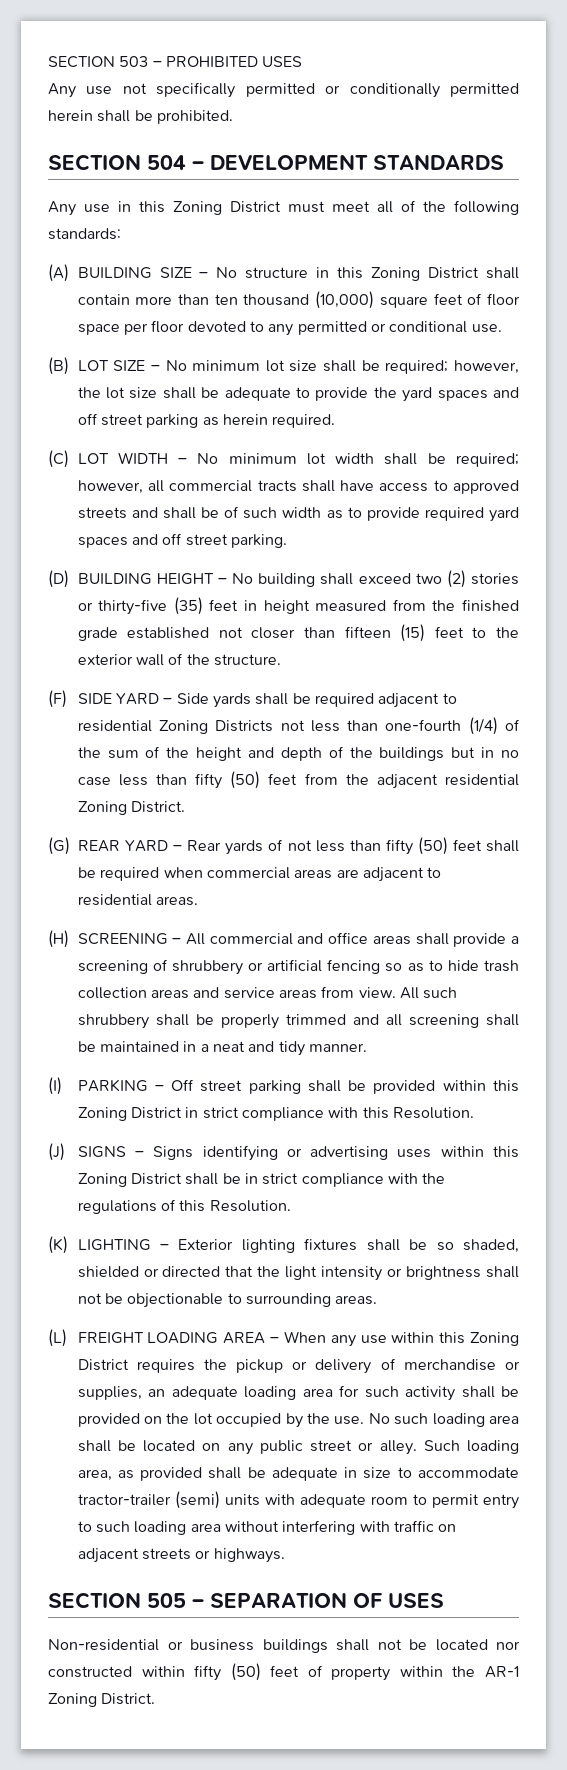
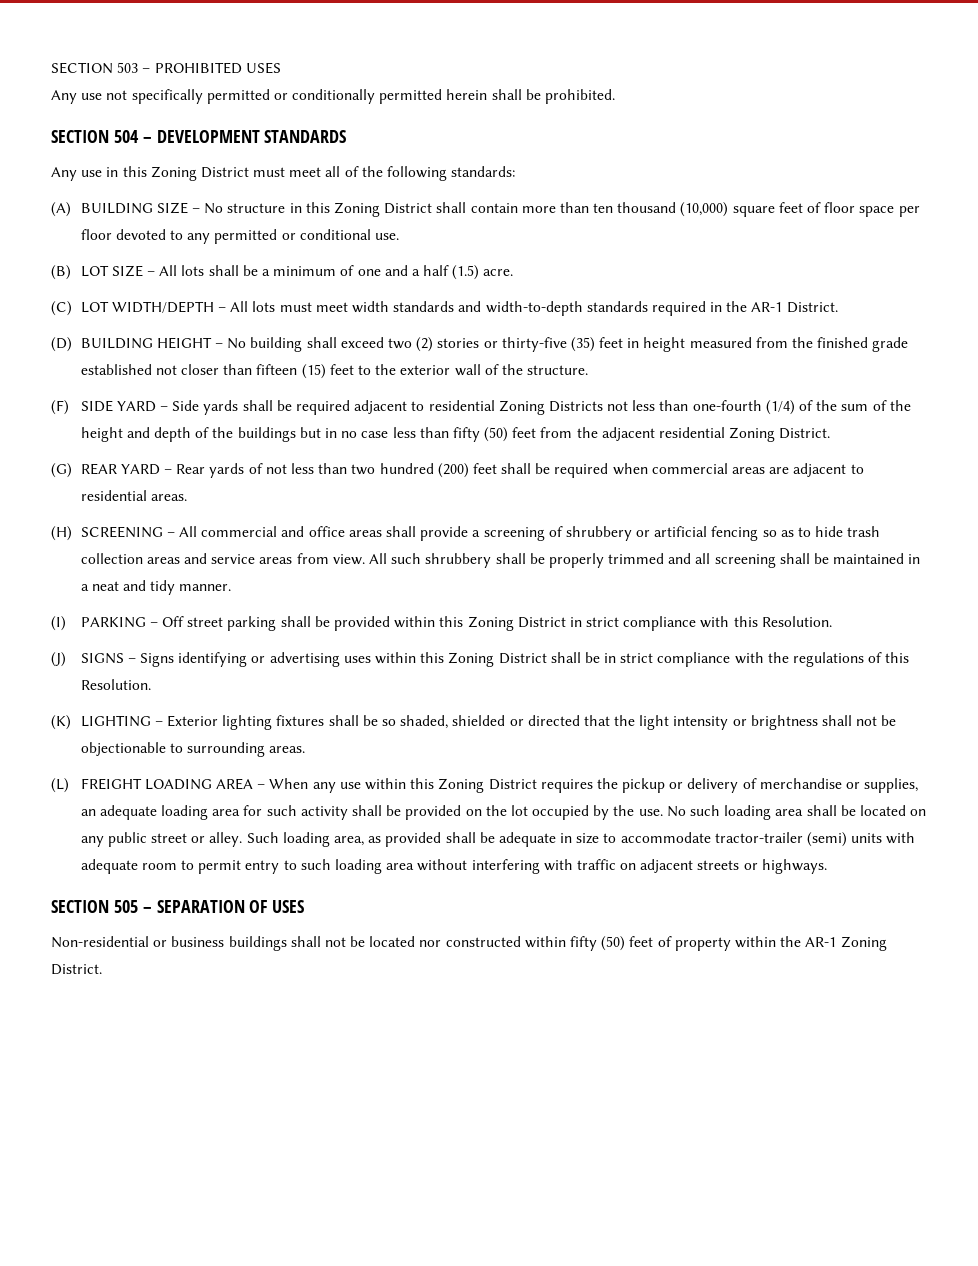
[165,360,519,374] [77,387,520,402] [77,413,336,428] [48,450,519,468] [77,480,519,494] [77,506,519,522] [77,533,287,548] No minimum lot size shall be required; however, the lot size shall be adequate to provide the yard spaces and off street parking as herein required. // (C) LOT WIDTH – No minimum lot width shall be required; however, all commercial tracts shall have access to approved streets and shall be of such width as to provide required yard spaces and off street parking. -> [159,265,514,280] [51,301,838,316] All lots shall be a minimum of one and a half (1.5) acre. // (C) LOT WIDTH/DEPTH – All lots must meet width standards and width-to-depth standards required in the AR-1 District.
[385,837,448,855] fifty (50) -> [351,463,469,478] two hundred (200)

